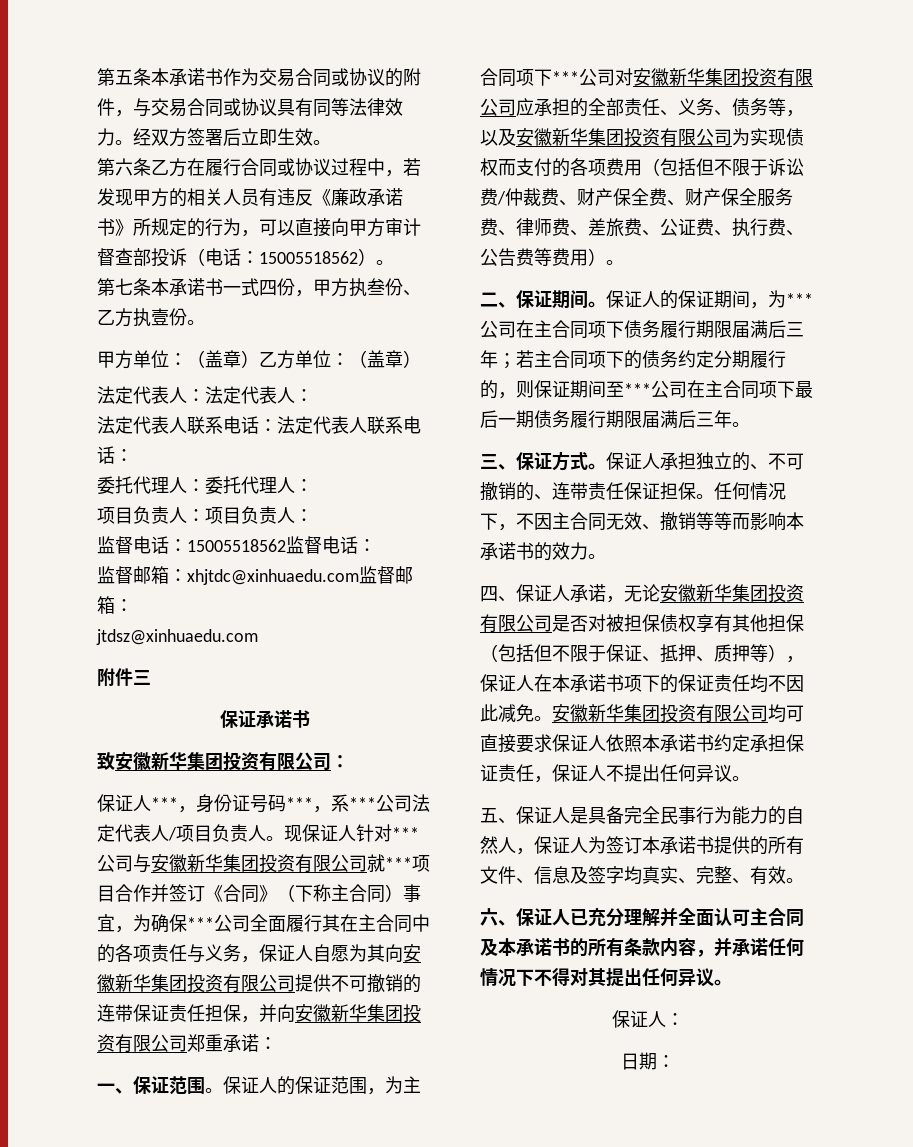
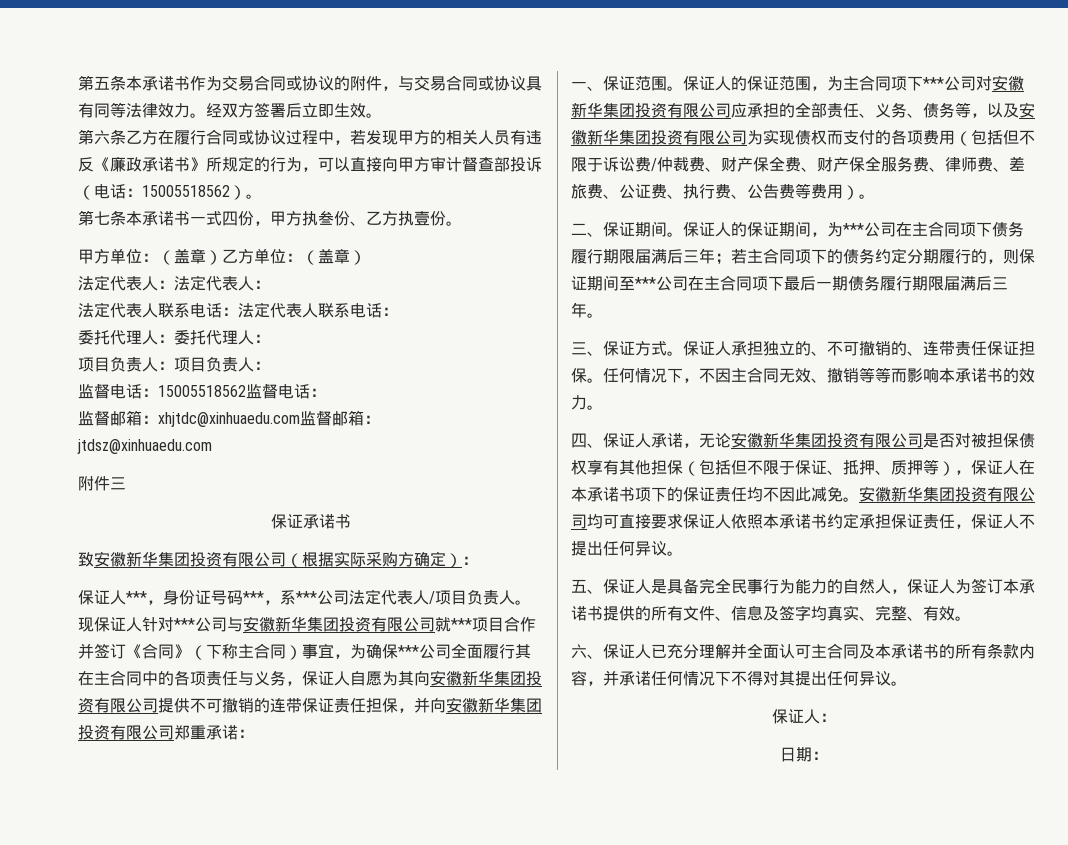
(331, 762) none -> [286,551,462,568] （根据实际采购方确定）

